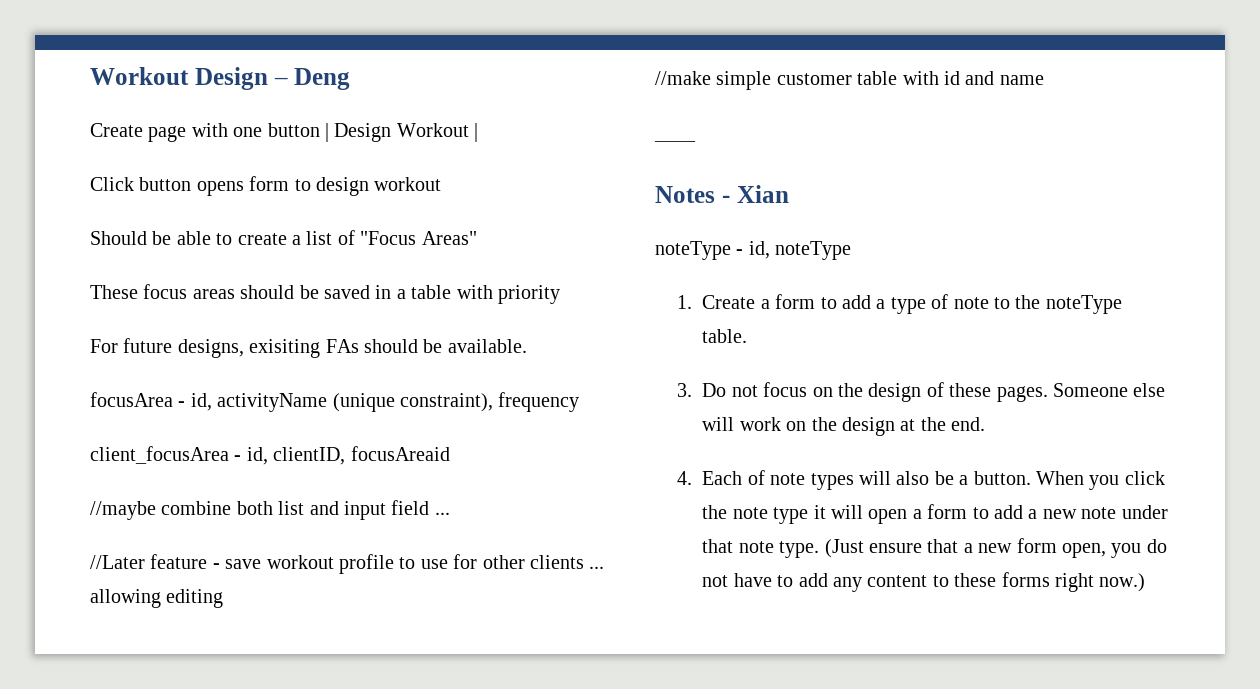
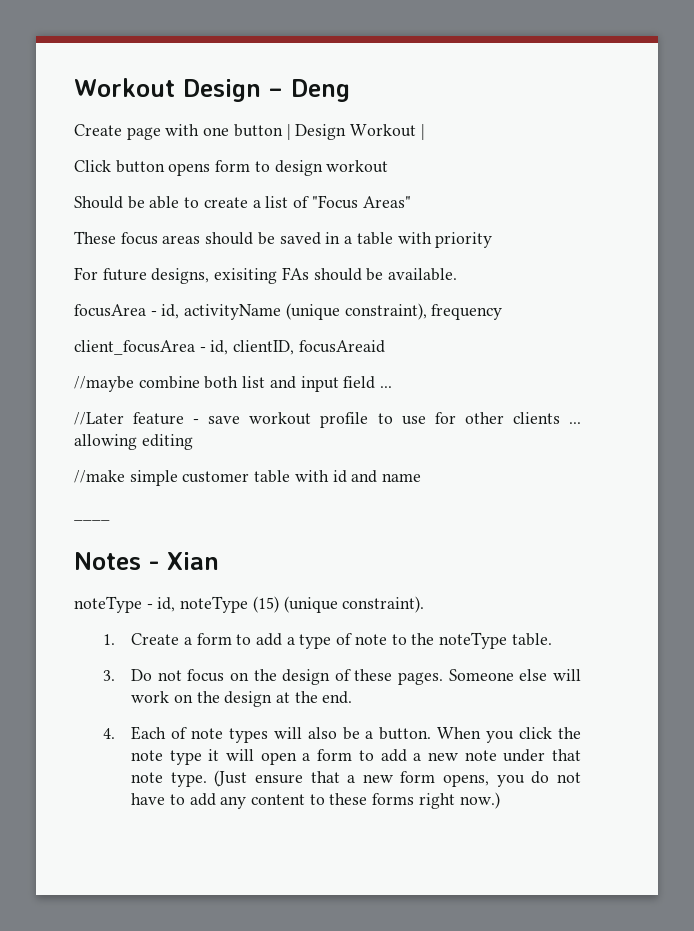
(852, 250) none -> [252,596,425,613] (15) (unique constraint).
[1061,543,1106,558] open, -> [443,774,490,787] opens,

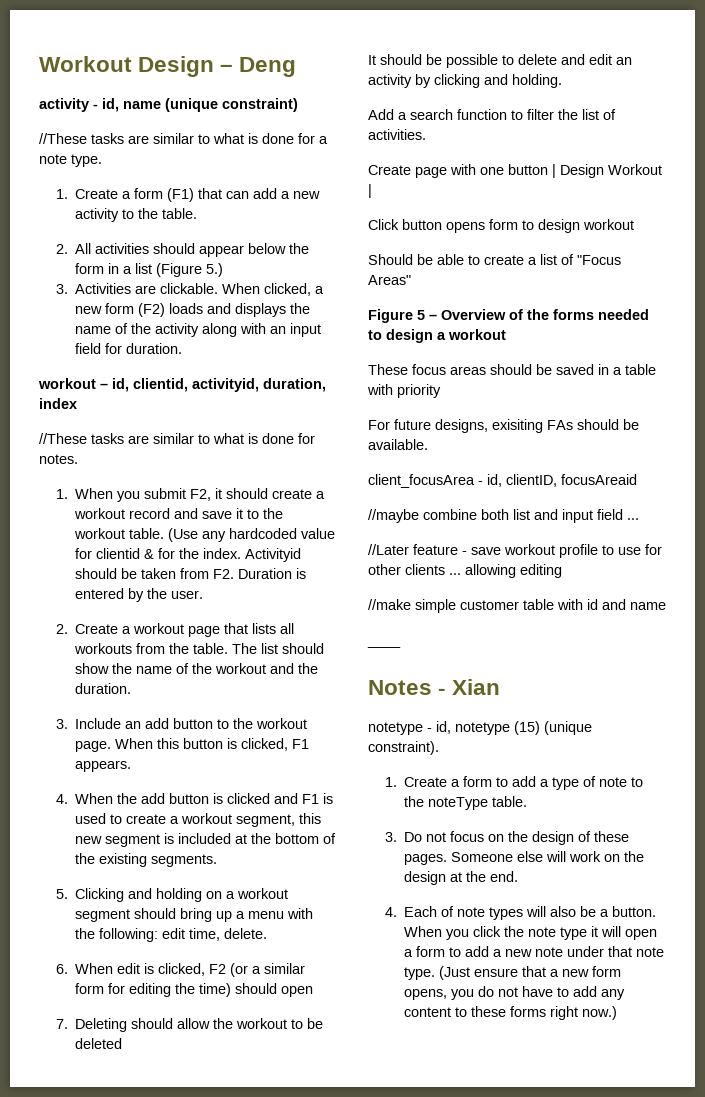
(350, 90) none -> [39,98,298,112] [39,133,328,144] [39,154,102,167] [56,188,321,202] [75,208,198,222] [56,243,310,257] [75,263,224,277] [56,283,325,296] [75,303,311,317] [75,323,322,337] [75,343,183,354] [38,378,326,392] [39,398,77,409] [39,433,315,444] [39,454,78,464] [56,488,326,502] [74,508,284,519] [74,528,336,542] [75,548,302,562] [75,568,307,579] [75,588,204,602] [56,623,295,637] [74,643,325,654] [75,663,319,674] [75,683,132,694] [56,718,308,729] [75,738,310,752] [75,760,132,772] [56,793,334,804] [75,813,322,827] [75,833,337,847] [75,853,218,867] [56,888,289,902] [75,908,314,922] [75,928,268,942] [56,963,306,977] [75,983,314,997] [56,1018,324,1032] [75,1038,123,1049] [368,54,632,68] [368,74,562,88] [368,109,616,120] [368,129,426,140] // activity - id, name (unique constraint) // //These tasks are similar to what is done for a note type. // 1. Create a form (F1) that can add a new activity to the table. // 2. All activities should appear below the form in a list (Figure 5.) // 3. Activities are clickable. When clicked, a new form (F2) loads and displays the name of the activity along with an input field for duration. // workout – id, clientid, activityid, duration, index // //These tasks are similar to what is done for notes. // 1. When you submit F2, it should create a workout record and save it to the workout table. (Use any hardcoded value for clientid & for the index. Activityid should be taken from F2. Duration is entered by the user. // 2. Create a workout page that lists all workouts from the table. The list should show the name of the workout and the duration. // 3. Include an add button to the workout page. When this button is clicked, F1 appears. // 4. When the add button is clicked and F1 is used to create a workout segment, this new segment is included at the bottom of the existing segments. // 5. Clicking and holding on a workout segment should bring up a menu with the following: edit time, delete. // 6. When edit is clicked, F2 (or a similar form for editing the time) should open // 7. Deleting should allow the workout to be deleted // It should be possible to delete and edit an activity by clicking and holding. // Add a search function to filter the list of activities.
(411, 202) none -> [368,309,649,323] [368,329,506,343] // Figure 5 – Overview of the forms needed to design a workout
[74,303,503,320] // focusArea - id, activityName (unique constraint), frequency -> (428, 444) none
[74,596,249,613] noteType - id, noteType -> [368,721,510,735] notetype - id, notetype

